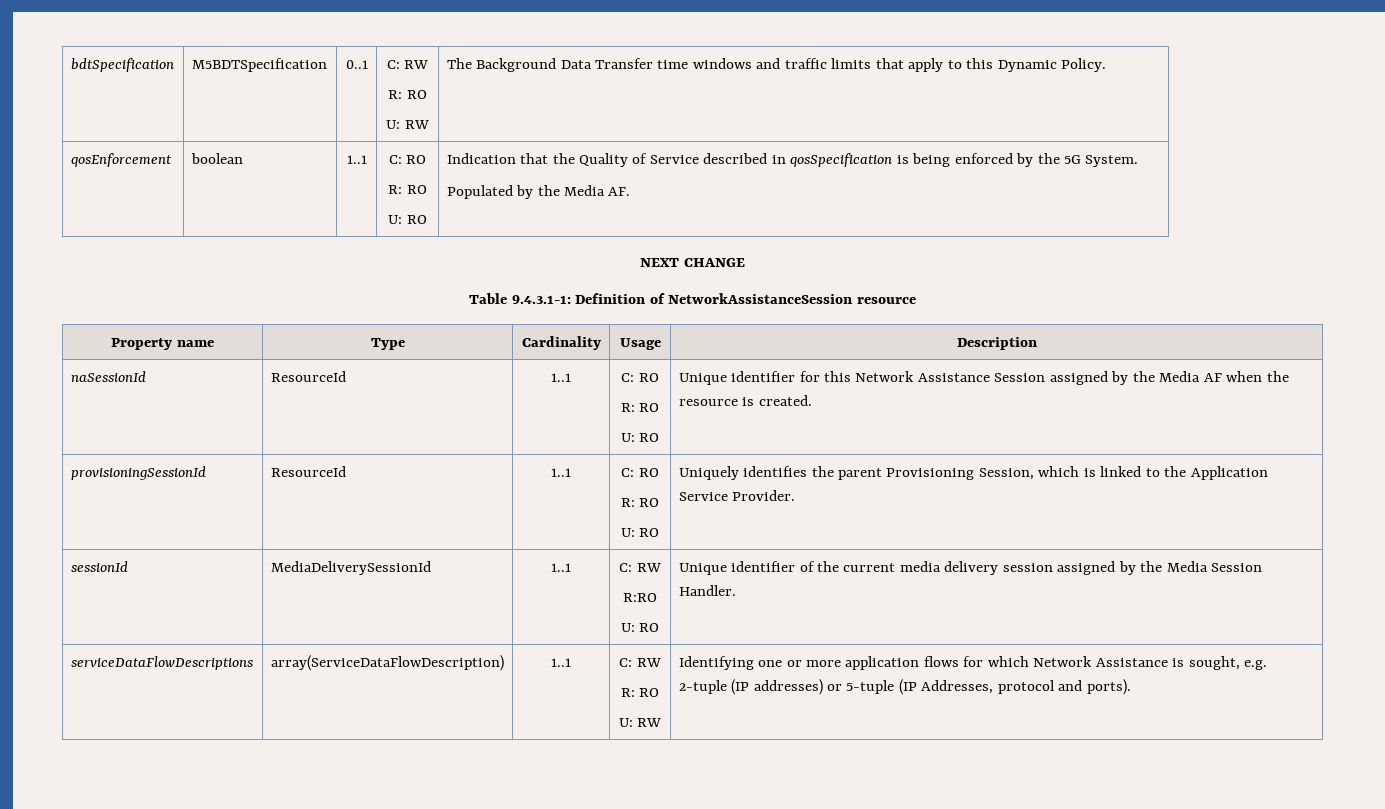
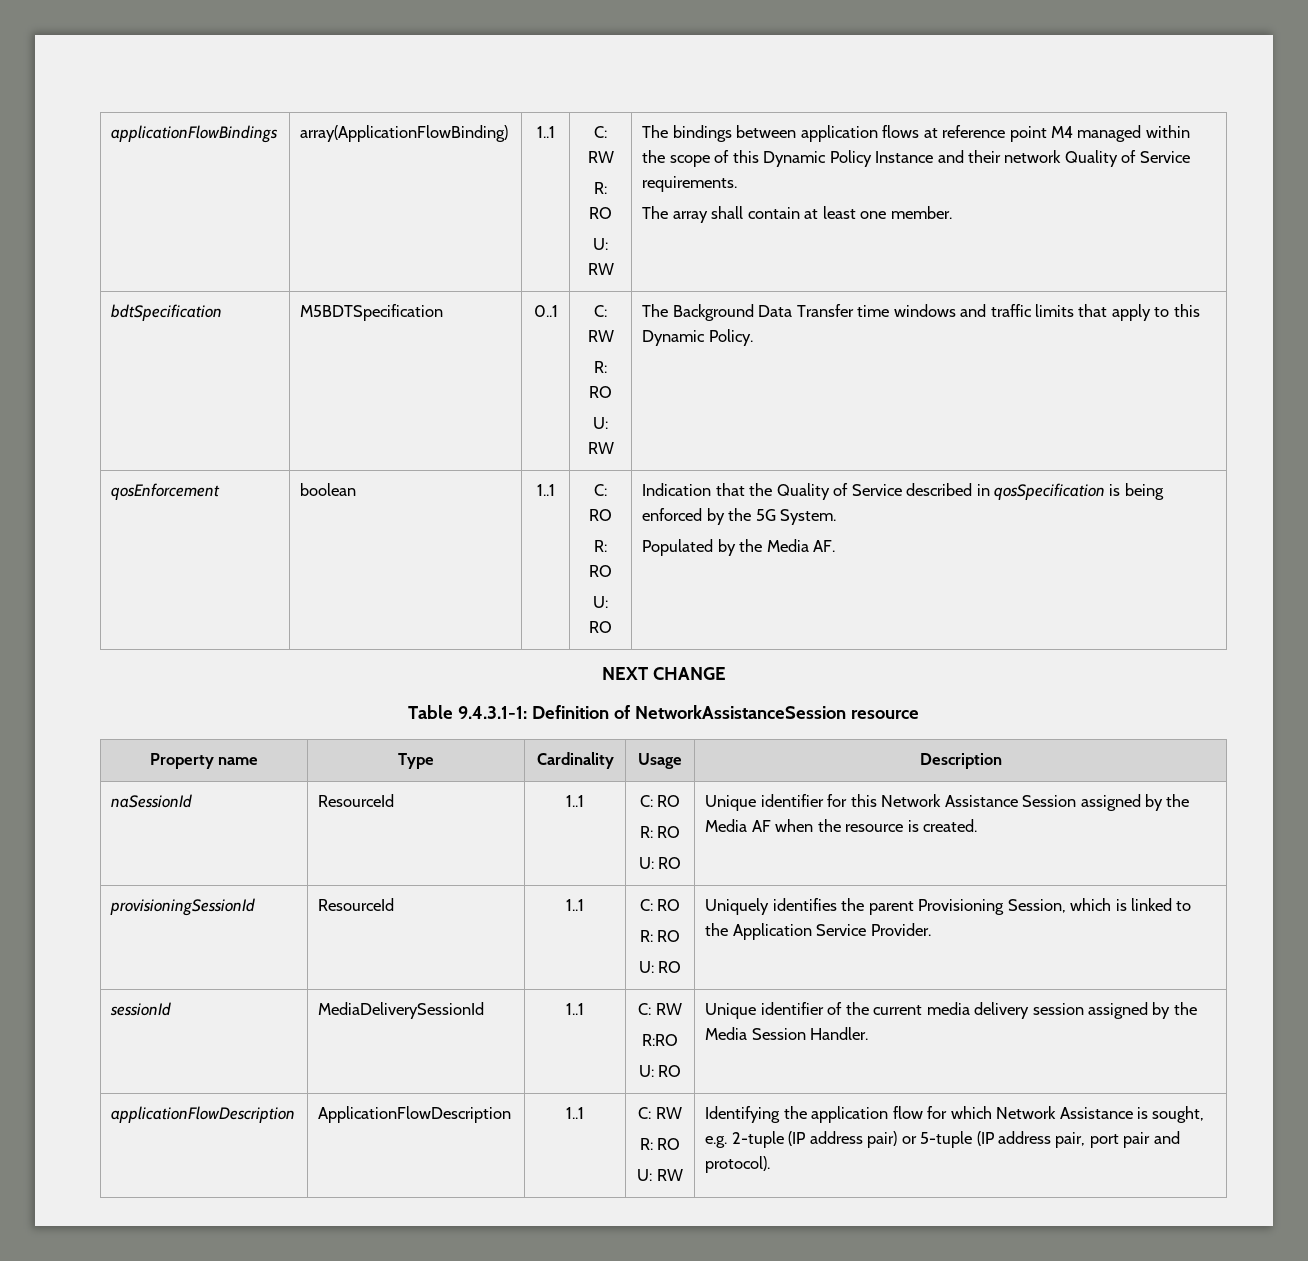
(70, 65) none -> [111,125,279,143] [300,125,509,142] [536,126,555,138] [594,126,607,138] [587,151,614,163] [594,182,607,194] [589,207,612,219] [593,238,608,250] [587,263,614,275] [642,125,1190,142] [642,150,1190,167] [642,176,738,192] [642,206,952,223] applicationFlowBindings | array(ApplicationFlowBinding) | 1..1 | C: RW // R: RO // U: RW | The bindings between application flows at reference point M4 managed within the scope of this Dynamic Policy Instance and their network Quality of Service requirements. // The array shall contain at least one member. //
[70,656,253,670] [270,655,504,671] serviceDataFlowDescriptions | array(ServiceDataFlowDescription) -> [111,1106,296,1123] [318,1106,512,1123] applicationFlowDescription | ApplicationFlowDescription
[758,656,959,670] one or more application flows -> [783,1106,923,1123] the application flow
[753,679,823,695] addresses) -> [809,1131,898,1148] address pair)
[921,679,1131,695] Addresses, protocol and ports). -> [998,1131,1180,1148] [705,1156,771,1173] address pair, port pair and protocol).

